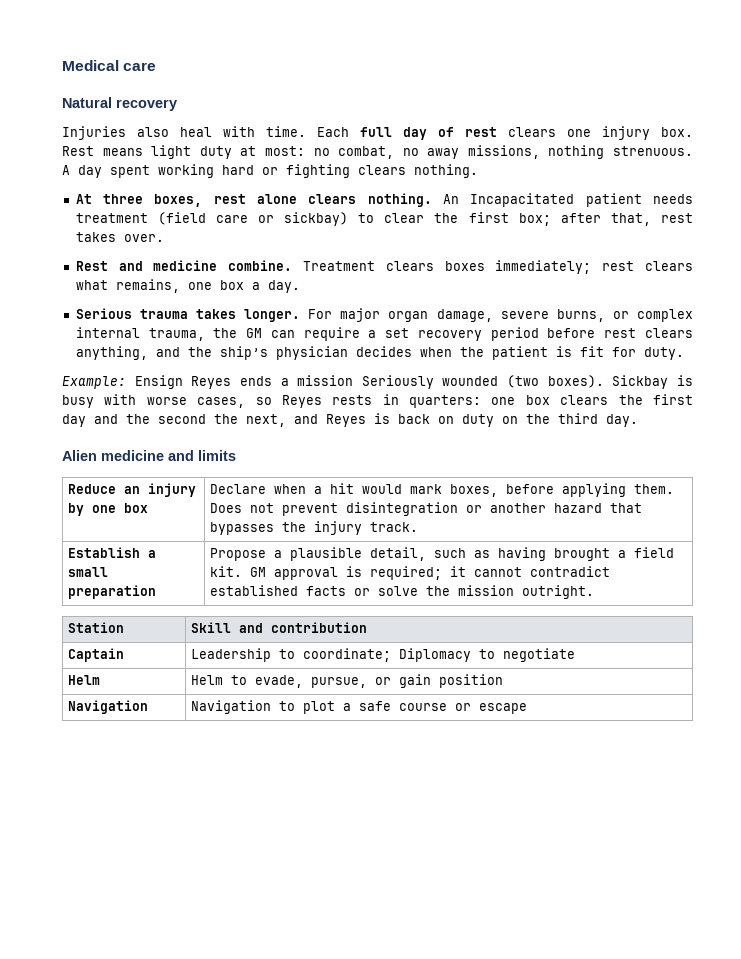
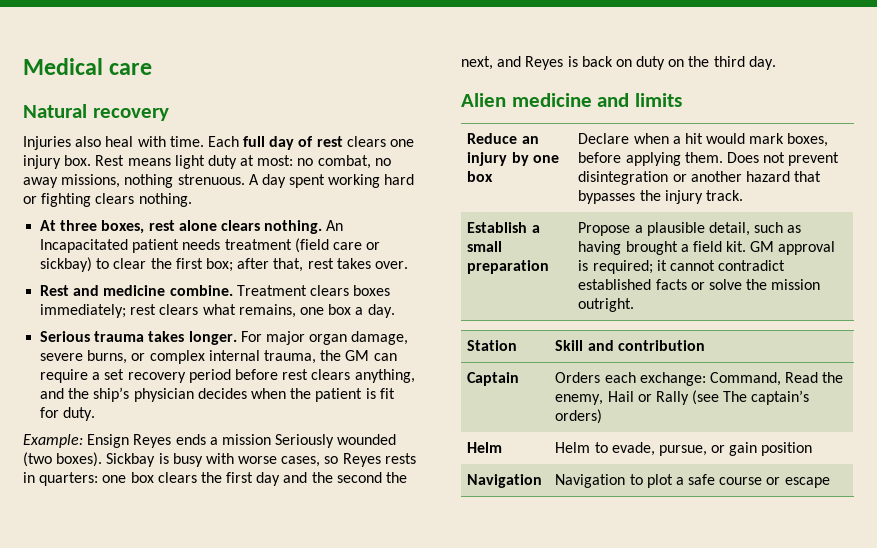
[190,648,575,662] Leadership to coordinate; Diplomacy to negotiate -> [555,372,844,386] [555,390,810,405] [555,409,603,424] Orders each exchange: Command, Read the enemy, Hail or Rally (see The captain’s orders)

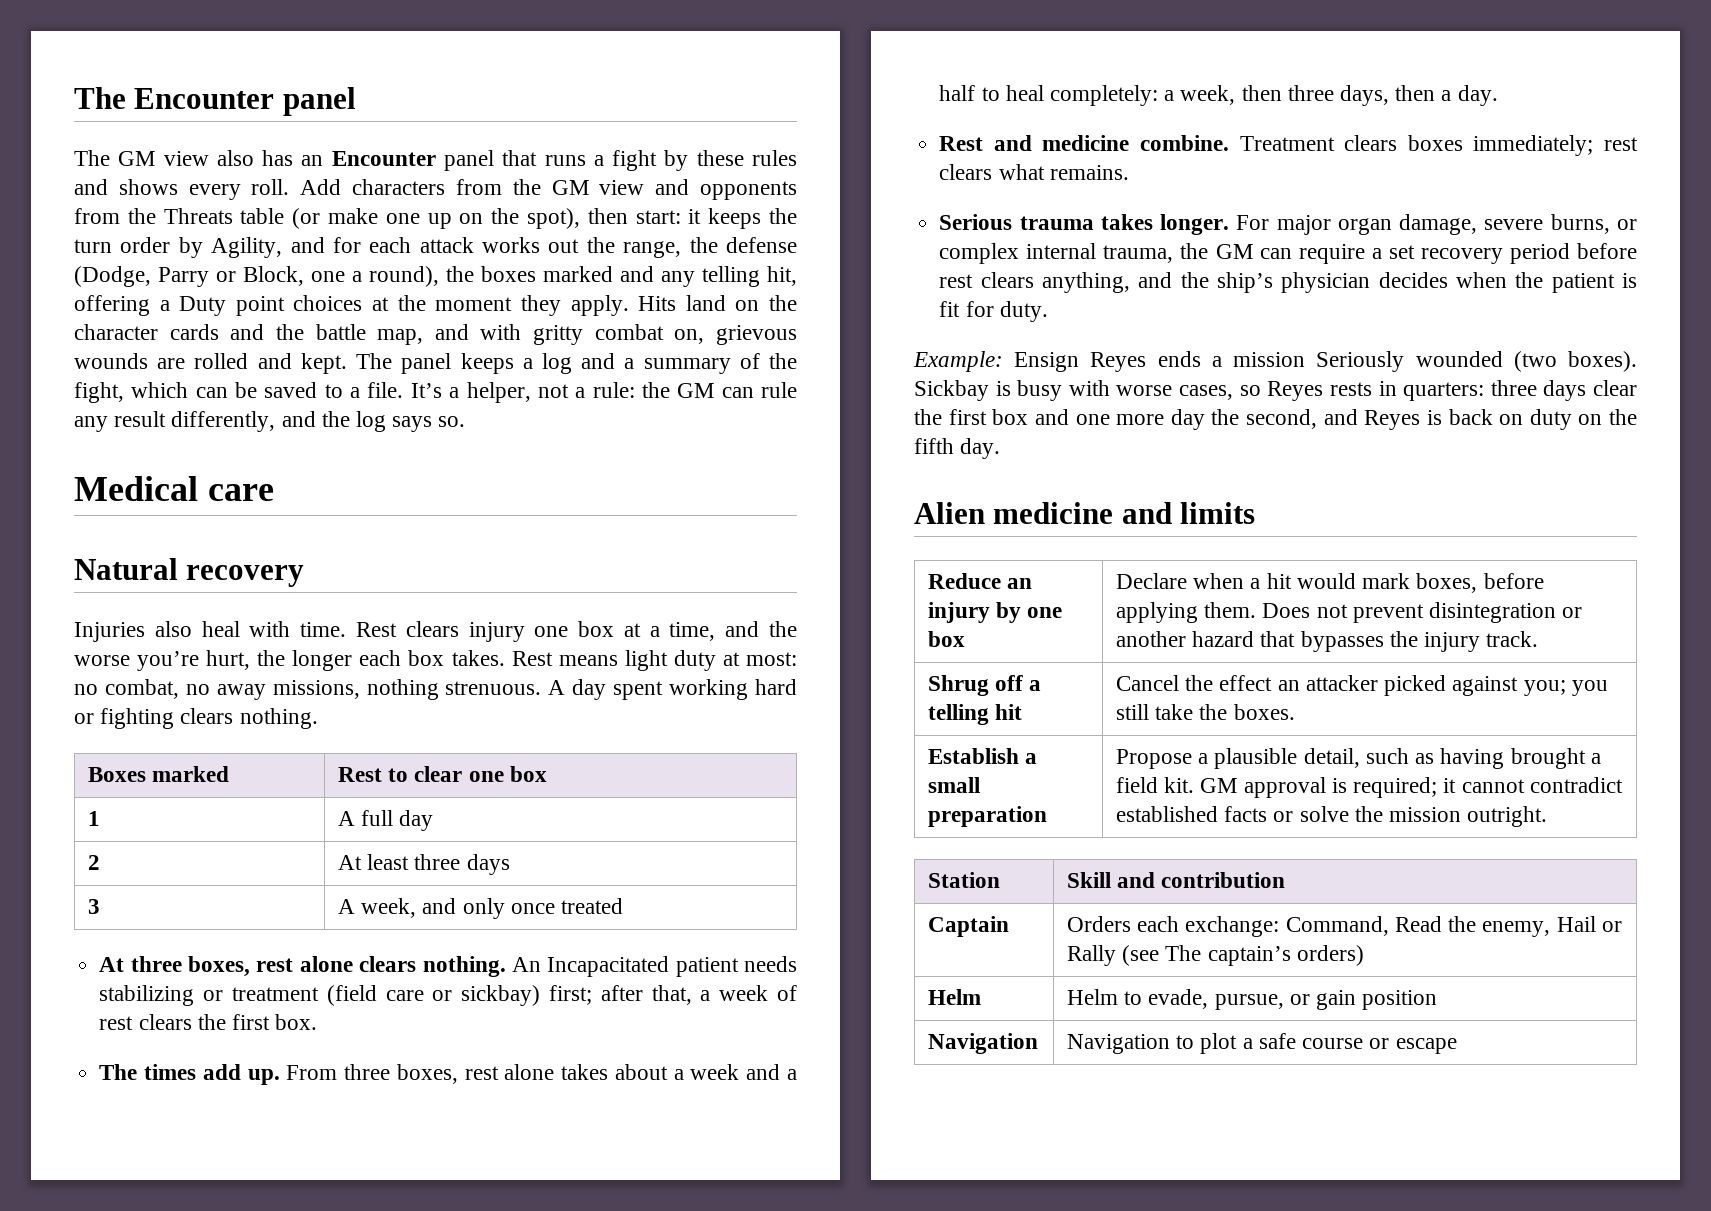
(23, 66) none -> [74,87,356,116] [74,150,798,171] [74,179,797,200] [74,208,797,229] [74,237,797,258] [74,266,797,287] [74,295,798,316] [74,324,797,345] [74,353,797,374] [74,382,798,403] [74,411,466,432] The Encounter panel // The GM view also has an Encounter panel that runs a fight by these rules and shows every roll. Add characters from the GM view and opponents from the Threats table (or make one up on the spot), then start: it keeps the turn order by Agility, and for each attack works out the range, the defense (Dodge, Parry or Block, one a round), the boxes marked and any telling hit, offering a Duty point choices at the moment they apply. Hits land on the character cards and the battle map, and with gritty combat on, grievous wounds are rolled and kept. The panel keeps a log and a summary of the fight, which can be saved to a file. It’s a helper, not a rule: the GM can rule any result differently, and the log says so. //
[207,136,415,150] [23,155,92,169] Each full day of rest clears one injury box. -> [355,621,798,642] [74,650,505,671] Rest clears injury one box at a time, and the worse you’re hurt, the longer each box takes.
(192, 200) none -> [88,766,230,782] [338,766,547,782] [88,811,101,826] [338,810,434,831] [88,855,101,870] [338,854,510,875] [88,899,101,914] [338,898,624,919] // Boxes marked | Rest to clear one box // 1 | A full day // 2 | At least three days // 3 | A week, and only once treated
(221, 244) none -> [99,985,224,1006] stabilizing or
[96,258,408,272] to clear the first box; after that, rest takes over. -> [548,985,798,1005] [99,1014,318,1030] [99,1064,798,1085] [939,85,1498,106] first; after that, a week of rest clears the first box. // The times add up. From three boxes, rest alone takes about a week and a half to heal completely: a week, then three days, then a day.
[238,304,395,318] remains, one box a day. -> [1049,165,1129,180] remains.
[102,472,408,486] [461,56,493,70] one box clears the first day and the second the next, -> [1490,380,1638,401] [914,409,1317,430] three days clear the first box and one more day the second,
[713,56,745,67] third -> [914,438,954,454] fifth
(743, 195) none -> [928,675,1042,696] [928,704,1023,725] [1116,675,1608,696] [1116,704,1295,720] // Shrug off a telling hit | Cancel the effect an attacker picked against you; you still take the boxes.

